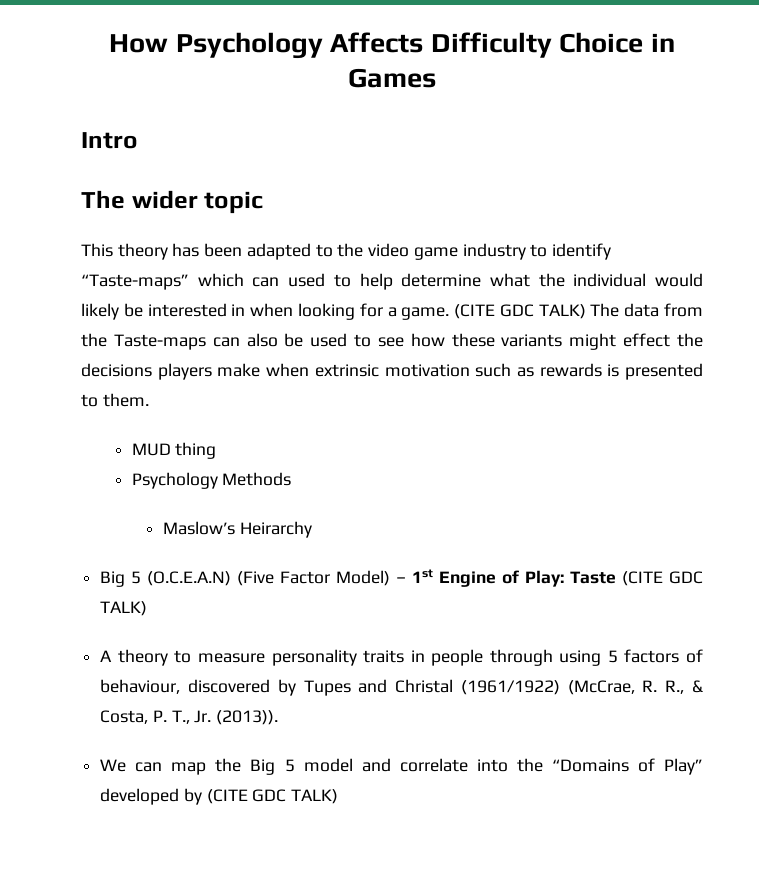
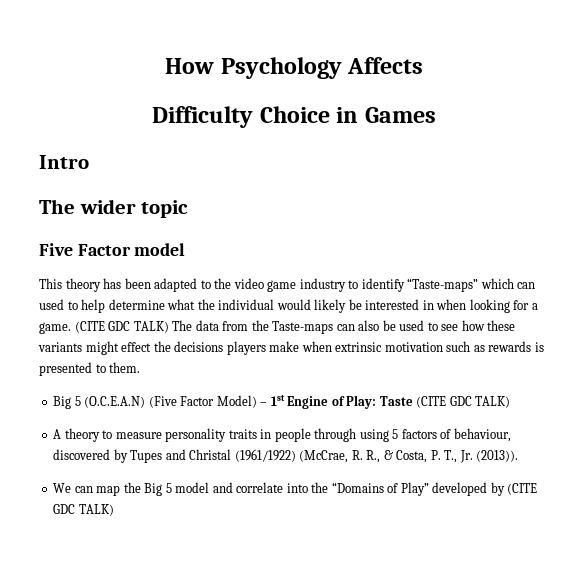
(424, 42) none -> (423, 65) //
(264, 202) none -> [39,243,186,256] // Five Factor model
[131,442,217,459] [131,472,292,489] [162,521,312,538] // MUD thing // Psychology Methods // Maslow’s Heirarchy -> (141, 367) none

